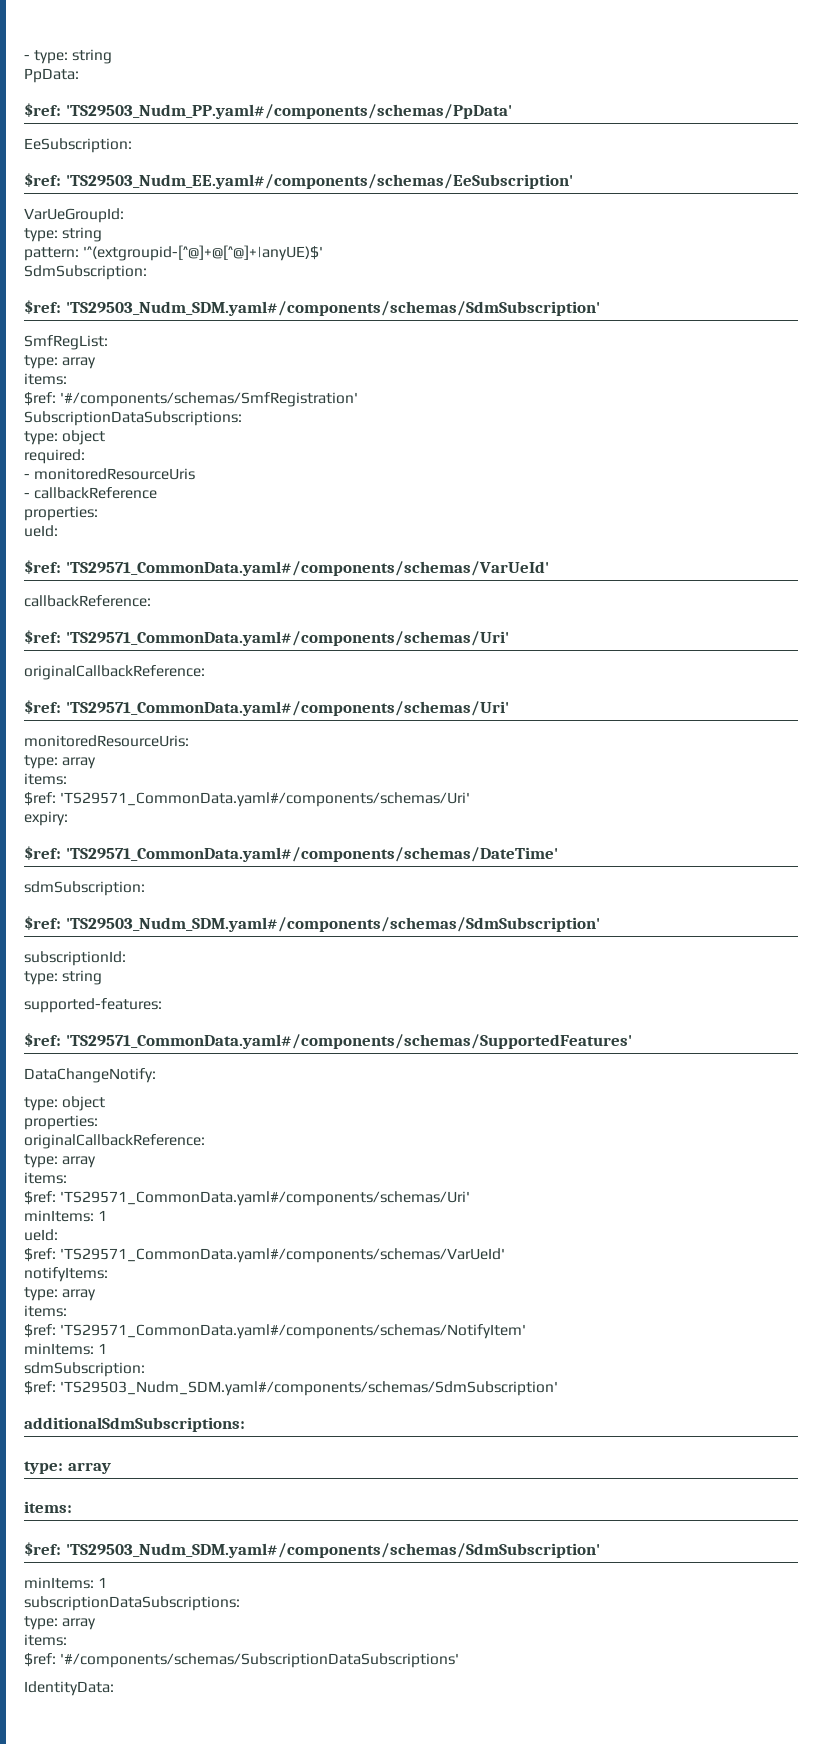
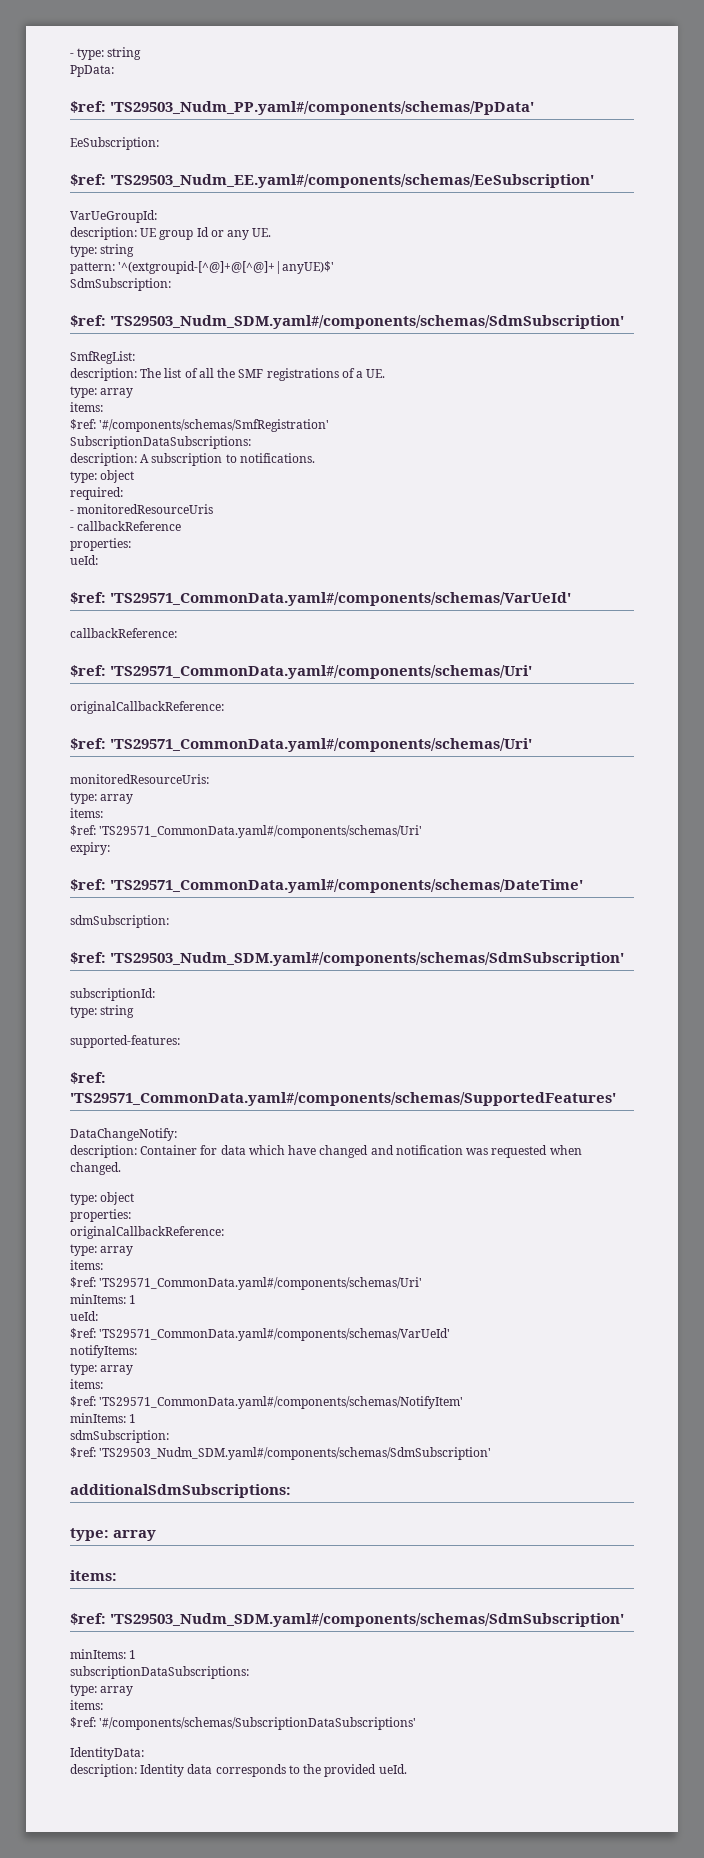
(124, 215) none -> [70,227,272,240] // description: UE group Id or any UE.
(108, 342) none -> [70,368,386,381] // description: The list of all the SMF registrations of a UE.
(242, 418) none -> [70,453,315,466] // description: A subscription to notifications.
(156, 1075) none -> [70,1145,582,1158] [70,1162,121,1175] // description: Container for data which have changed and notification was requested when changed.
(114, 1688) none -> [70,1764,407,1777] // description: Identity data corresponds to the provided ueId.

